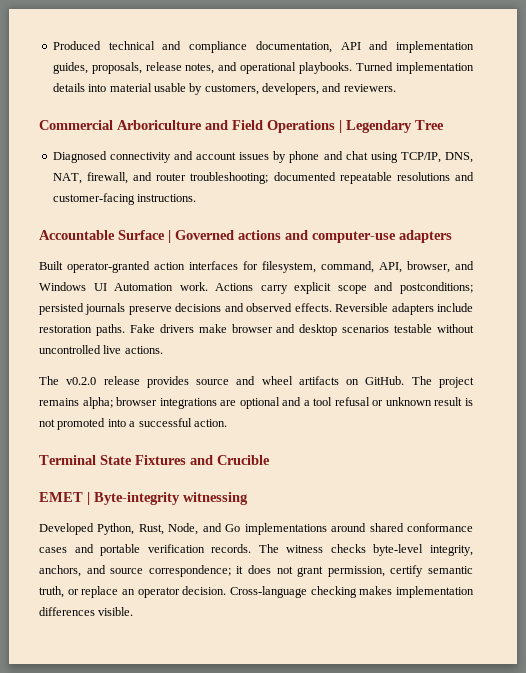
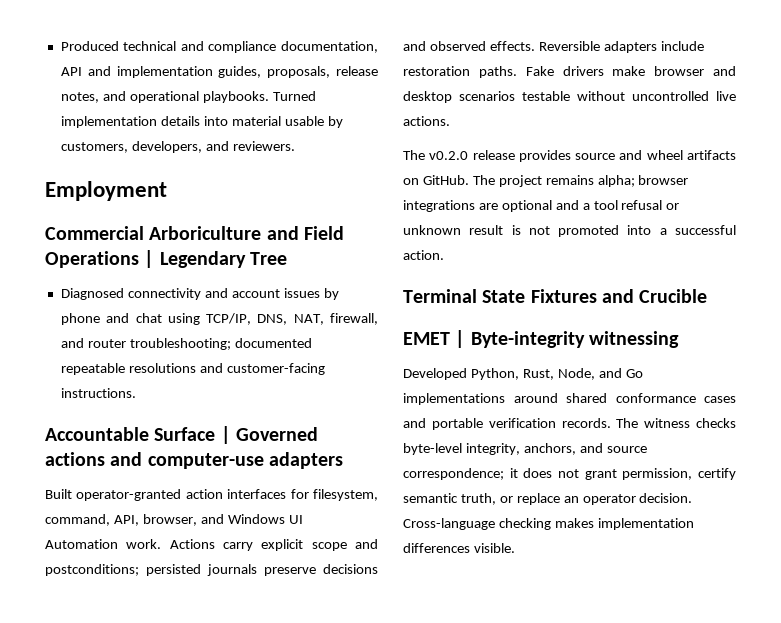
(396, 88) none -> [45,181,167,201] // Employment

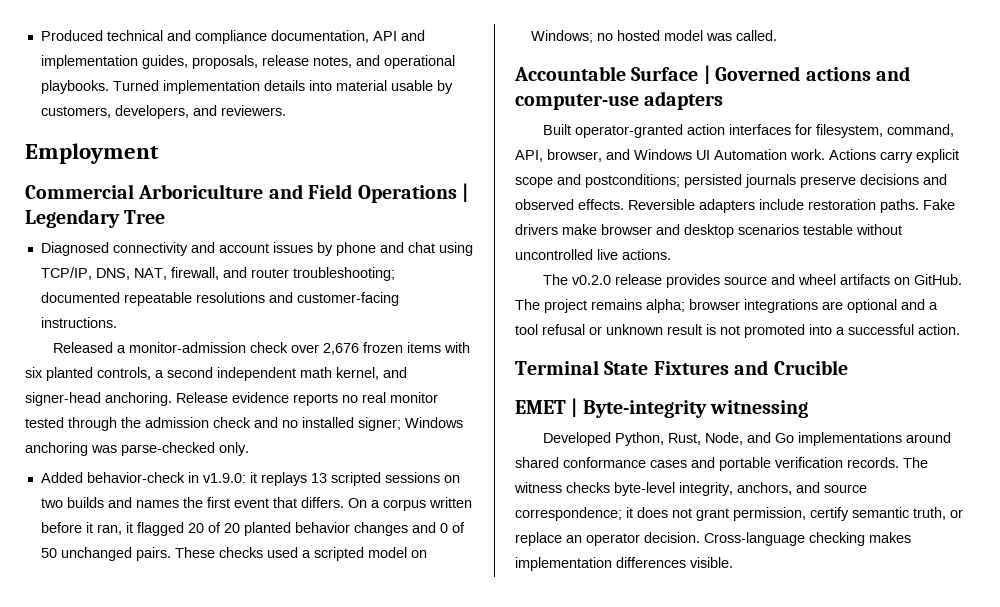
(136, 393) none -> [52,342,470,355] [25,367,407,381] [25,392,438,406] [25,417,463,431] [25,442,249,456] [40,472,460,486] [40,497,472,511] [40,522,465,536] [40,547,427,561] [530,30,777,43] // Released a monitor-admission check over 2,676 frozen items with six planted controls, a second independent math kernel, and signer-head anchoring. Release evidence reports no real monitor tested through the admission check and no installed signer; Windows anchoring was parse-checked only. // Added behavior-check in v1.9.0: it replays 13 scripted sessions on two builds and names the first event that differs. On a corpus written before it ran, it flagged 20 of 20 planted behavior changes and 0 of 50 unchanged pairs. These checks used a scripted model on Windows; no hosted model was called.

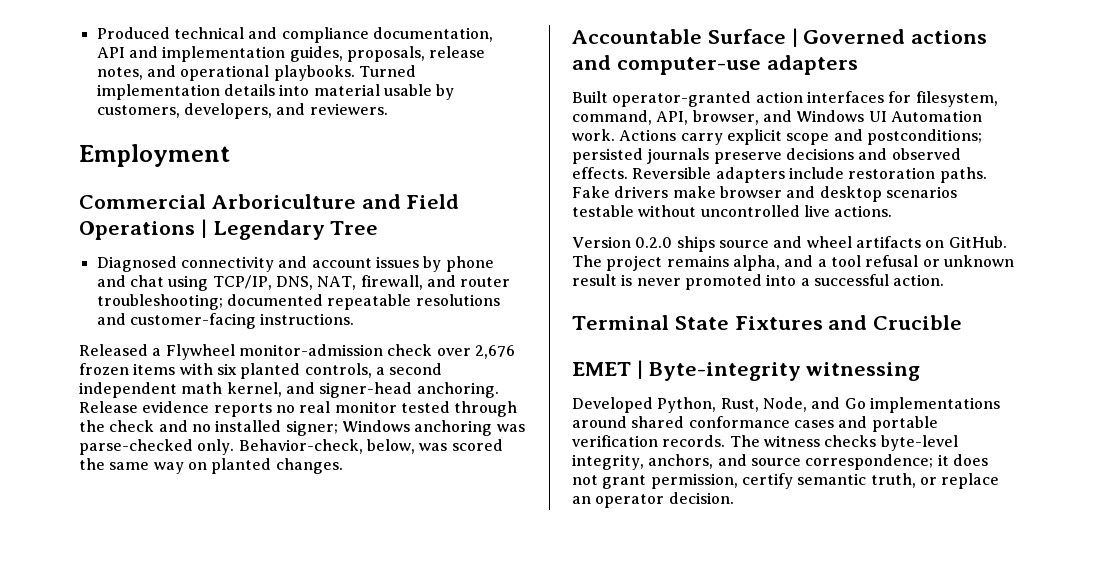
(126, 349) none -> [165,344,235,360] Flywheel
[145,417,209,428] admission -> (105, 426) none
[40,472,460,486] [40,497,472,511] [40,522,465,536] [40,547,427,561] [530,30,777,43] // Added behavior-check in v1.9.0: it replays 13 scripted sessions on two builds and names the first event that differs. On a corpus written before it ran, it flagged 20 of 20 planted behavior changes and 0 of 50 unchanged pairs. These checks used a scripted model on Windows; no hosted model was called. -> [238,439,503,454] [79,458,343,474] Behavior-check, below, was scored the same way on planted changes.
[542,274,720,288] The v0.2.0 release provides -> [572,236,715,252] Version 0.2.0 ships
[646,299,897,313] alpha; browser integrations are optional -> [732,255,780,271] alpha,
[720,325,740,335] not -> [636,278,681,286] never
[704,532,911,546] [515,557,733,571] Cross-language checking makes implementation differences visible. -> (734, 498) none

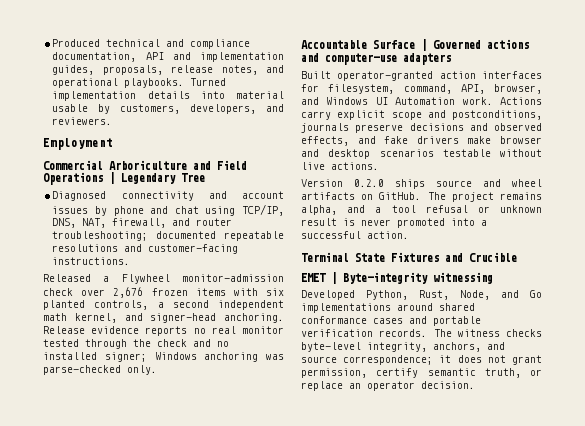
[238,439,503,454] [79,458,343,474] Behavior-check, below, was scored the same way on planted changes. -> (157, 370) none
[866,129,982,145] [572,148,643,164] postconditions; persisted -> [452,110,542,120] postconditions,
[572,167,987,183] [572,186,610,198] effects. Reversible adapters include restoration paths. Fake -> [301,136,409,146] effects, and fake
[700,205,800,217] uncontrolled -> (542, 153) none

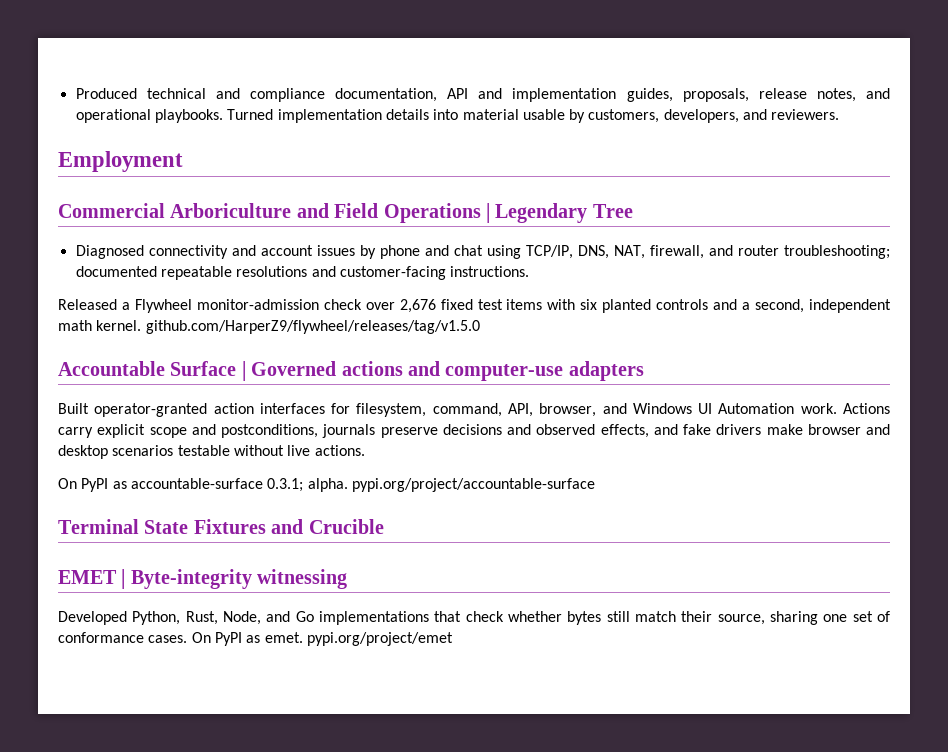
[151,288,188,296] frozen -> [440,299,503,310] fixed test
[94,300,284,310] [43,313,284,323] [43,326,284,336] [43,339,229,349] [43,352,284,362] [43,365,157,375] controls, a second independent math kernel, and signer-head anchoring. Release evidence reports no real monitor tested through the check and no installed signer; Windows anchoring was parse-checked only. -> [656,299,892,313] [58,320,480,334] controls and a second, independent math kernel. github.com/HarperZ9/flywheel/releases/tag/v1.5.0
[301,179,542,189] [301,192,542,202] [301,205,542,215] [301,218,487,228] [301,231,409,239] Version 0.2.0 ships source and wheel artifacts on GitHub. The project remains alpha, and a tool refusal or unknown result is never promoted into a successful action. -> [58,478,595,492] On PyPI as accountable-surface 0.3.1; alpha. pypi.org/project/accountable-surface
[397,303,475,311] [301,316,481,326] [301,329,542,337] [301,342,505,352] [301,355,542,365] [301,368,542,378] [301,381,475,391] around shared conformance cases and portable verification records. The witness checks byte-level integrity, anchors, and source correspondence; it does not grant permission, certify semantic truth, or replace an operator decision. -> [434,611,891,625] [58,632,453,646] that check whether bytes still match their source, sharing one set of conformance cases. On PyPI as emet. pypi.org/project/emet

